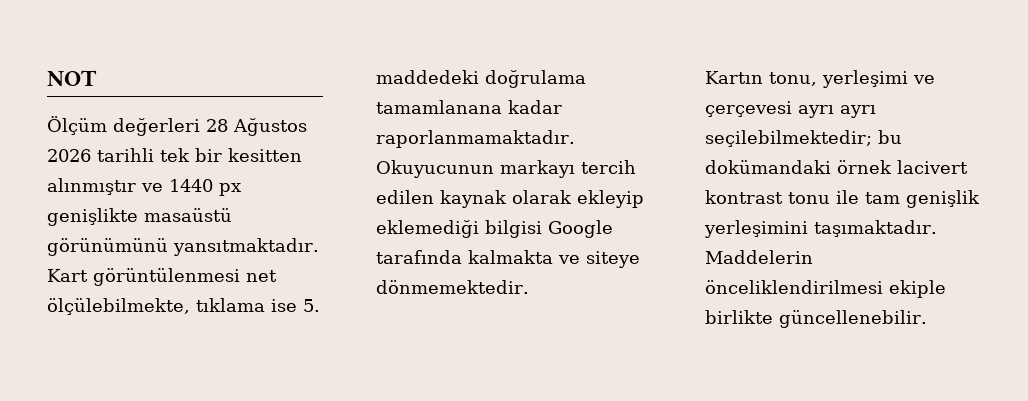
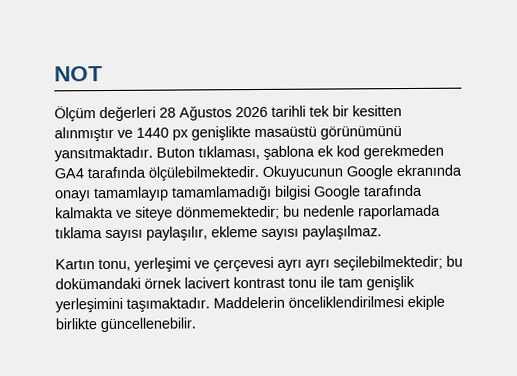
[47,268,277,286] [47,298,320,315] [376,70,586,88] [376,100,562,114] [376,130,575,148] [376,160,636,178] [376,190,644,208] [376,220,479,238] Kart görüntülenmesi net ölçülebilmekte, tıklama ise 5. maddedeki doğrulama tamamlanana kadar raporlanmamaktadır. Okuyucunun markayı tercih edilen kaynak olarak ekleyip eklemediği -> [156,144,444,160] [54,164,462,181] [55,184,272,202] Buton tıklaması, şablona ek kod gerekmeden GA4 tarafında ölçülebilmektedir. Okuyucunun Google ekranında onayı tamamlayıp tamamlamadığı
[376,280,529,294] dönmemektedir. -> [176,204,441,220] [55,225,382,242] dönmemektedir; bu nedenle raporlamada tıklama sayısı paylaşılır, ekleme sayısı paylaşılmaz.

